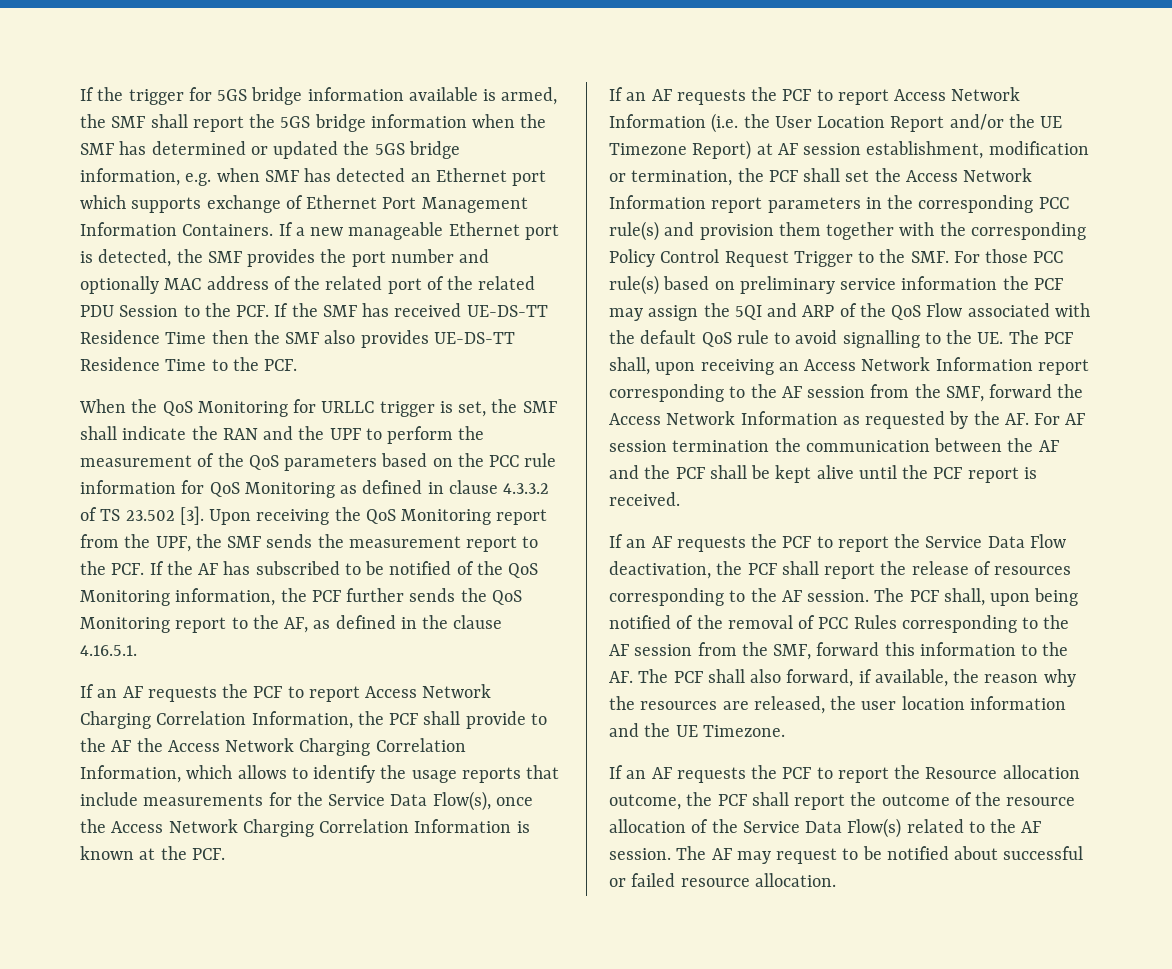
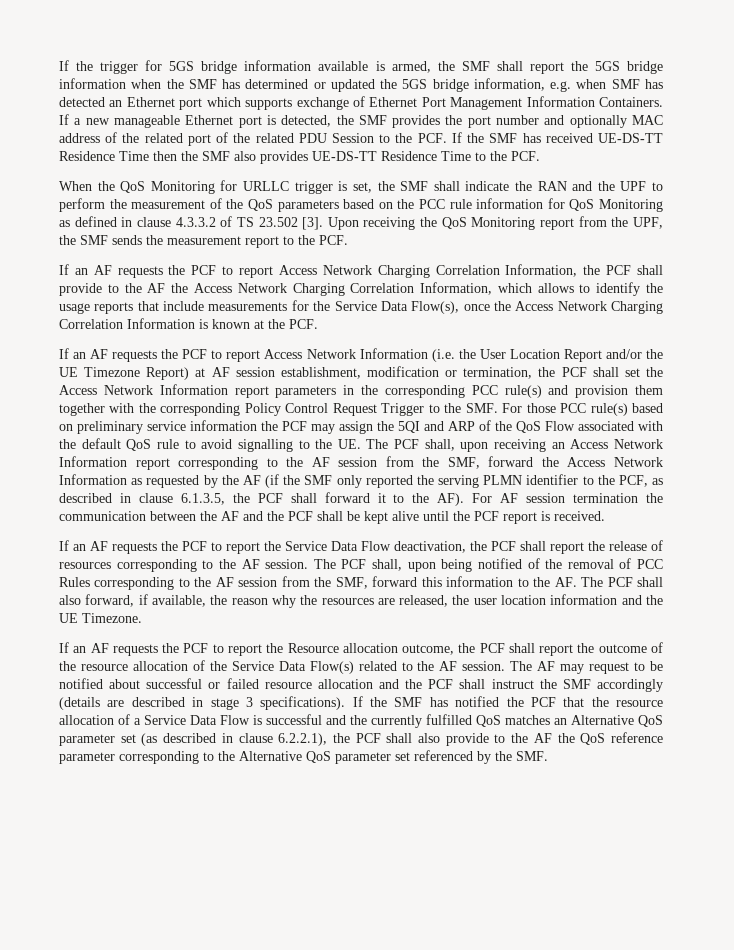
[149,561,539,578] [80,588,522,606] [80,615,503,633] [80,645,137,656] If the AF has subscribed to be notified of the QoS Monitoring information, the PCF further sends the QoS Monitoring report to the AF, as defined in the clause 4.16.5.1. -> (348, 240) none
[1004,413,1029,425] AF. -> [242,474,663,488] [59,492,465,506] AF (if the SMF only reported the serving PLMN identifier to the PCF, as described in clause 6.1.3.5, the PCF shall forward it to the AF).
[754,873,836,887] allocation. -> [317,679,664,692] [59,696,663,710] [59,714,663,728] [59,732,663,746] [59,750,548,764] allocation and the PCF shall instruct the SMF accordingly (details are described in stage 3 specifications). If the SMF has notified the PCF that the resource allocation of a Service Data Flow is successful and the currently fulfilled QoS matches an Alternative QoS parameter set (as described in clause 6.2.2.1), the PCF shall also provide to the AF the QoS reference parameter corresponding to the Alternative QoS parameter set referenced by the SMF.

